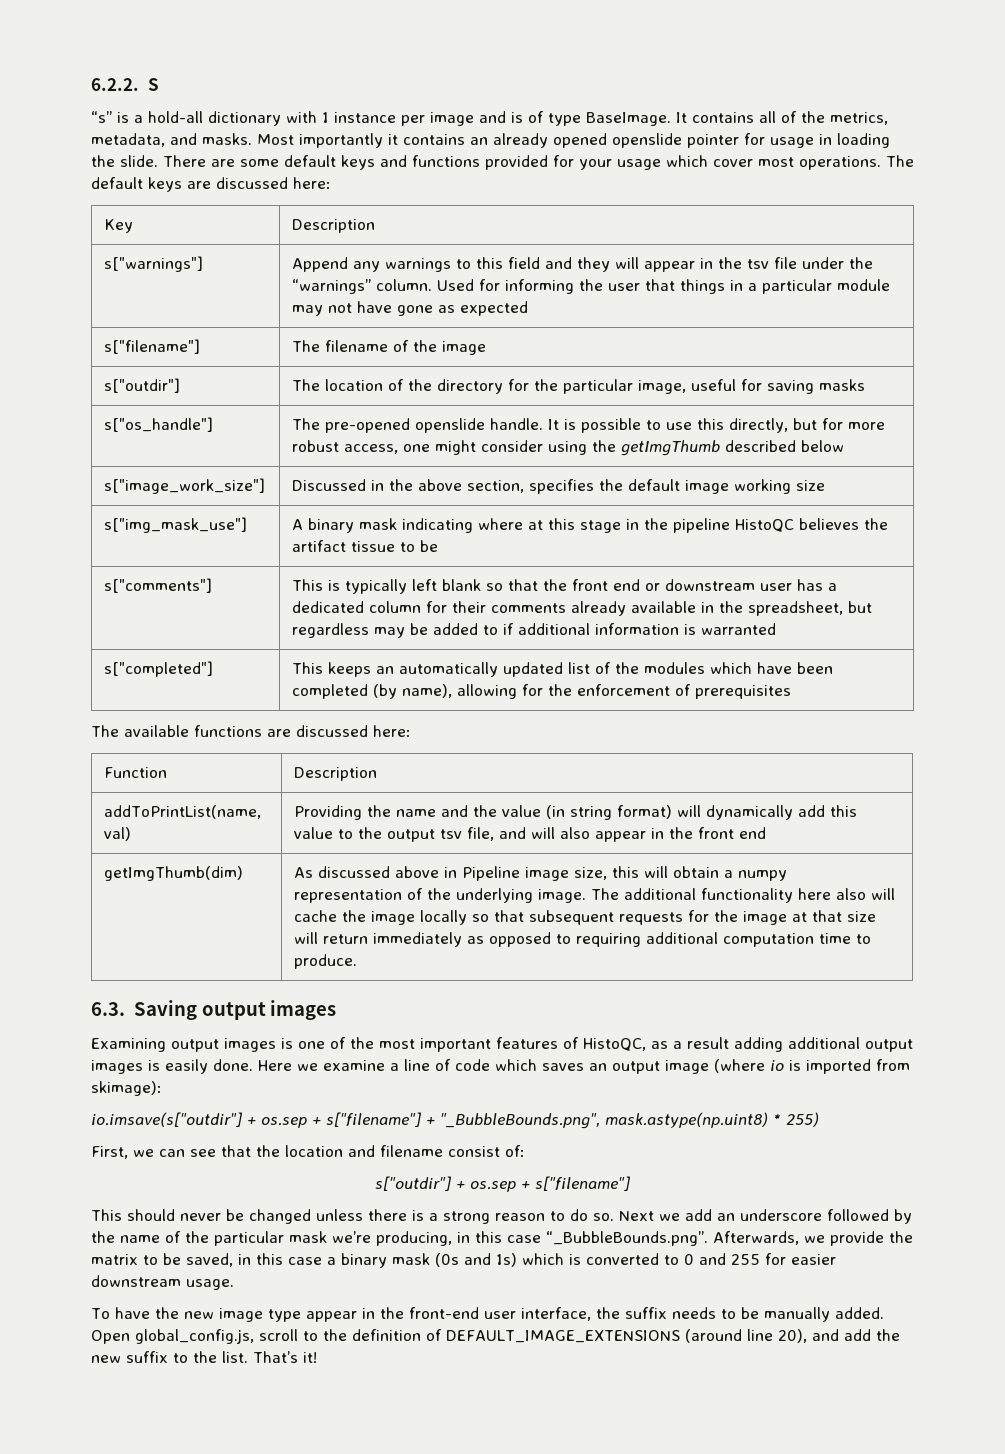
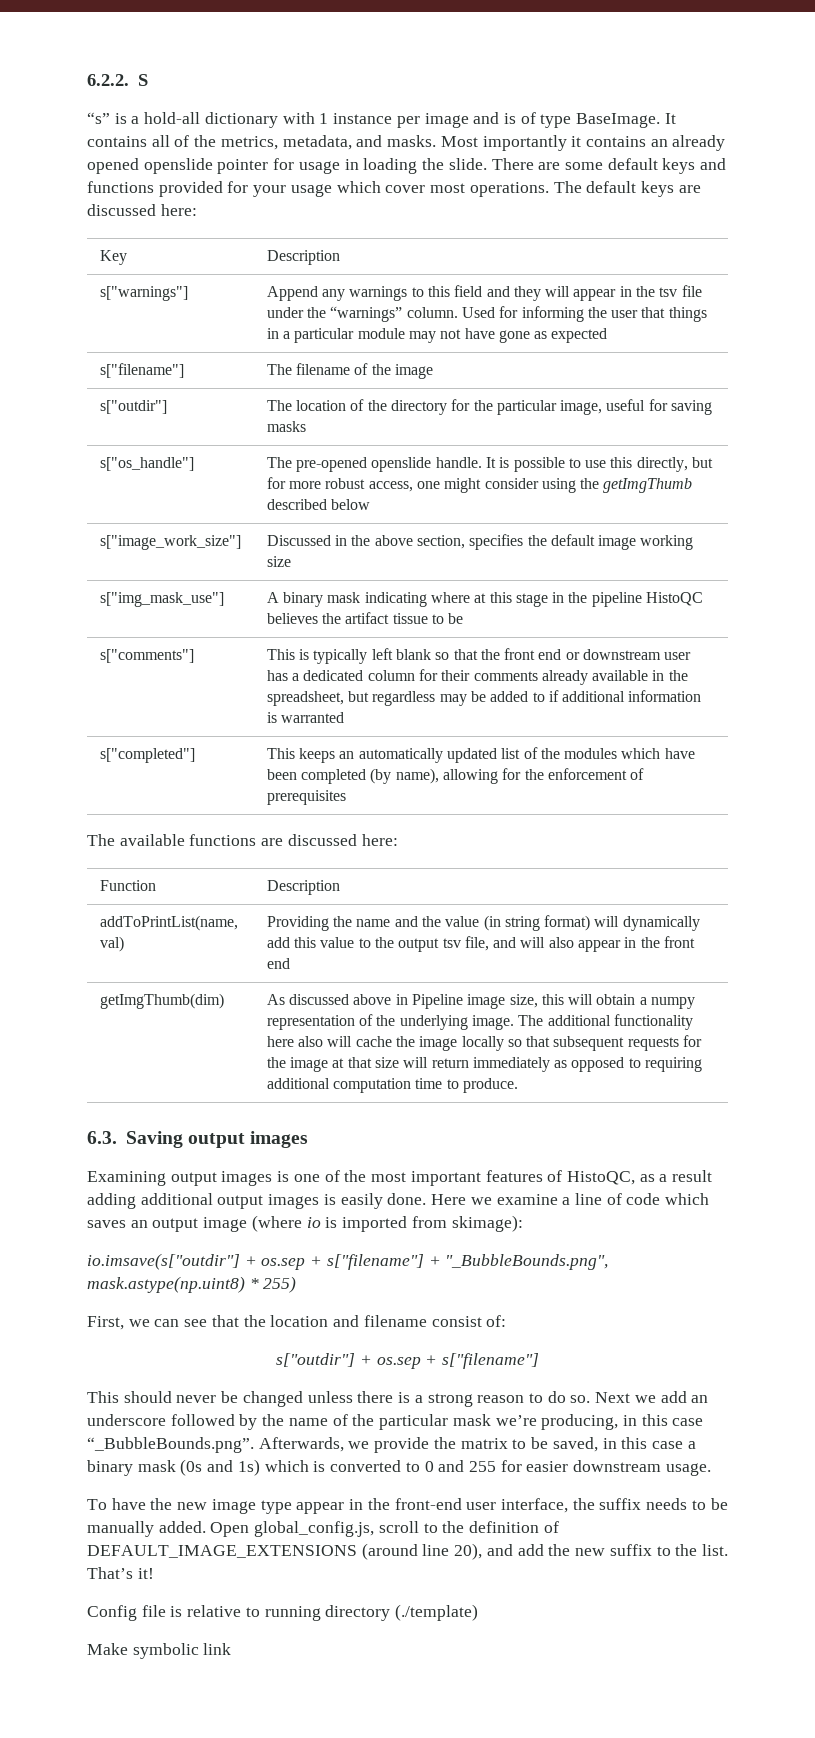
(317, 1357) none -> [87,1604,479,1621] [87,1643,232,1659] // Config file is relative to running directory (./template) // Make symbolic link

